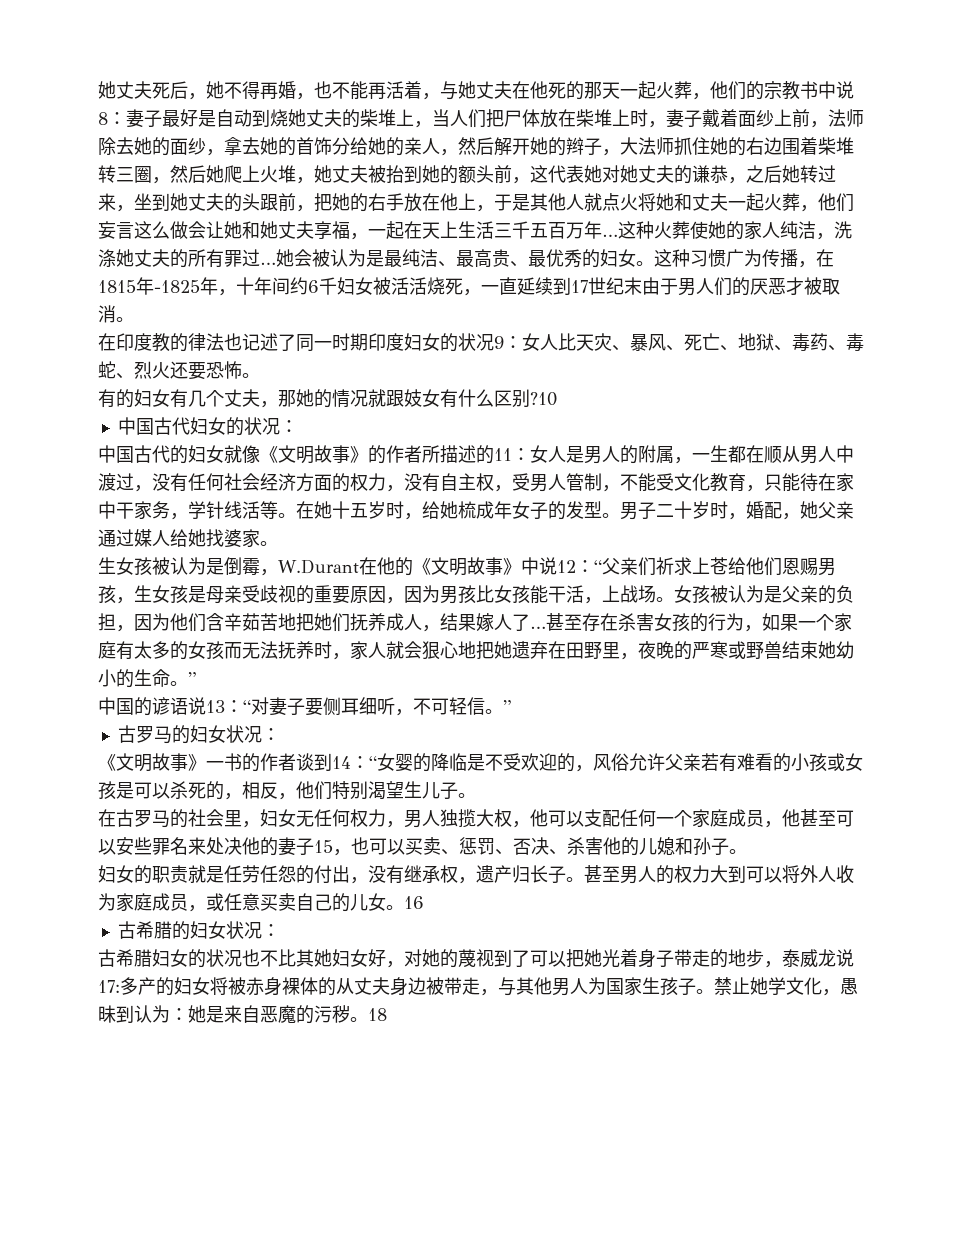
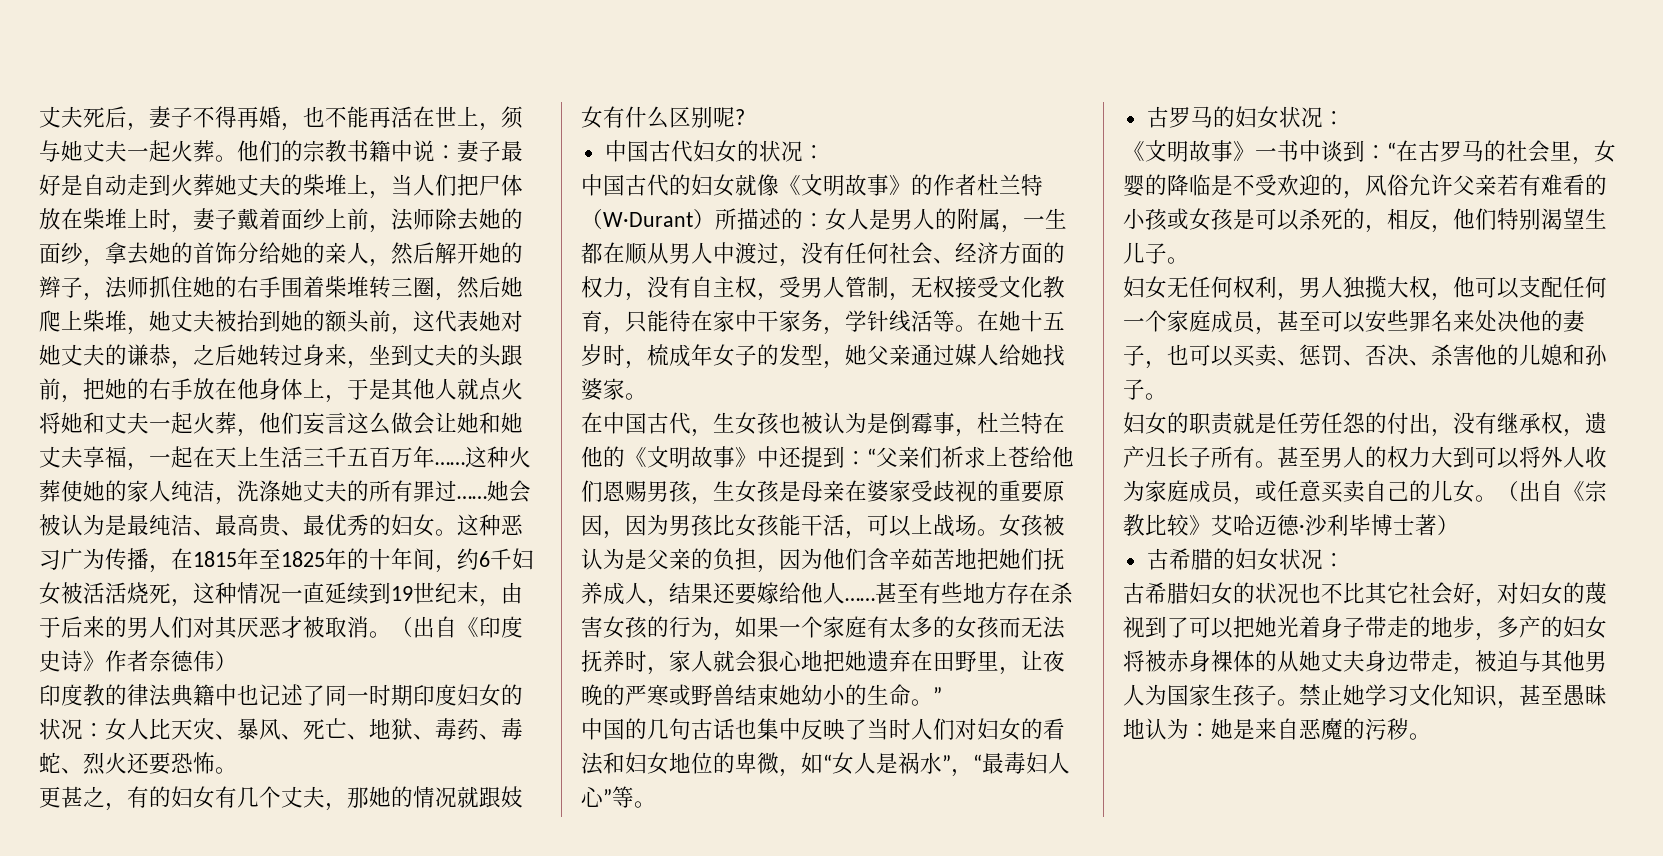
[98,81,116,99] 她 -> (39, 117) none
[206,81,224,99] 她 -> [149,106,193,129] 妻子
[404,81,710,100] 着，与她丈夫在他死的那天一起火葬， -> [413,106,523,131] [39,140,237,162] 在世上，须与她丈夫一起火葬。
[818,81,854,99] [98,112,108,125] 中说8 -> [369,140,435,162] 籍中说
[252,109,288,127] 到烧 -> [127,174,215,196] 走到火葬
[620,137,638,155] 大 -> (105, 297) none
[764,137,782,155] 边 -> [259,276,281,298] 手
[260,166,278,183] 火 -> [83,310,105,332] 柴
(836, 174) none -> [303,344,325,366] 身
[170,193,188,211] 她 -> (413, 355) none
(458, 202) none -> [259,378,303,400] 身体
[602,234,618,237] … -> [435,462,465,465] ……
[260,262,276,265] … -> [457,496,487,499] ……
[690,249,726,267] 习惯 -> [501,514,523,535] [39,549,61,570] 恶习
[154,277,290,296] -1825年，十年间 -> [259,548,457,573] 至1825年的十年间，
(481, 292) none -> [193,582,281,604] 这种情况
[571,277,840,296] [98,305,134,323] [98,333,116,351] 17世纪末由于男人们的厌恶才被取消。 // 在 -> [391,582,523,607] [39,616,523,639] [39,650,237,672] 19世纪末，由于后来的男人们对其厌恶才被取消。（出自《印度史诗》作者奈德伟） //
(224, 342) none -> [171,684,237,707] 典籍中
[494,336,504,349] 9 -> (83, 729) none
(260, 375) none -> [39,786,127,811] 更甚之，
[530,392,557,406] ?10 -> [713,107,745,128] 呢?
(422, 454) none -> [977,174,1043,196] [581,209,715,230] 杜兰特（W·Durant）
[494,448,512,461] 11 -> (803, 218) none
(260, 482) none -> [933,258,955,264] 、
[620,473,656,492] 不能 -> [911,276,977,298] 无权接
[422,501,458,519] 给她 -> (647, 365) none
[602,501,782,520] 。男子二十岁时，婚配 -> (823, 354) none
[98,557,152,576] 生女孩 -> [581,412,801,437] 在中国古代，生女孩也
[260,559,359,576] ，W.Durant -> [933,412,1043,437] 事，杜兰特
[538,557,576,575] 说12 -> [779,446,845,468] 还提到
(242, 594) none -> [845,480,911,503] 在婆家
(602, 600) none -> [867,514,911,537] 可以
[476,613,582,632] 嫁人了…甚至 -> [713,582,1007,605] 还要嫁给他人……甚至有些地方
(638, 656) none -> [1021,650,1043,670] 让
[152,697,511,716] 谚语说13：“对妻子要侧耳细听，不可轻信。” -> [647,718,1065,741] [581,752,1070,777] [581,786,656,808] 几句古话也集中反映了当时人们对妇女的看法和妇女地位的卑微，如“女人是祸水”，“最毒妇人心”等。
[242,753,377,772] 的作者谈到14：“ -> [1299,140,1594,165] 中谈到：“在古罗马的社会里，
[98,809,260,828] 在古罗马的社会里， -> (1189, 260) none
[368,809,386,827] 力 -> [1255,276,1277,298] 利
[782,809,800,827] 他 -> (1277, 331) none
[314,840,333,853] 15 -> (1145, 355) none
(566, 875) none -> [1211,446,1255,468] 所有
[404,896,424,909] 16 -> [1497,480,1607,502] [1123,514,1459,536] （出自《宗教比较》艾哈迈德·沙利毕博士著）
[314,949,440,968] 她妇女好，对她 -> [1387,582,1563,607] 它社会好，对妇女
[782,949,854,967] [98,980,120,993] 泰威龙说17: -> (1497, 637) none
(354, 986) none -> [1299,650,1321,672] 她
[426,977,498,996] 被带走， -> [1409,650,1519,675] 带走，被迫
[786,977,858,996] [98,1005,134,1023] 文化，愚昧到 -> [1387,684,1607,709] [1123,718,1145,739] 习文化知识，甚至愚昧地
[368,1008,387,1021] 18 -> (1431, 736) none

